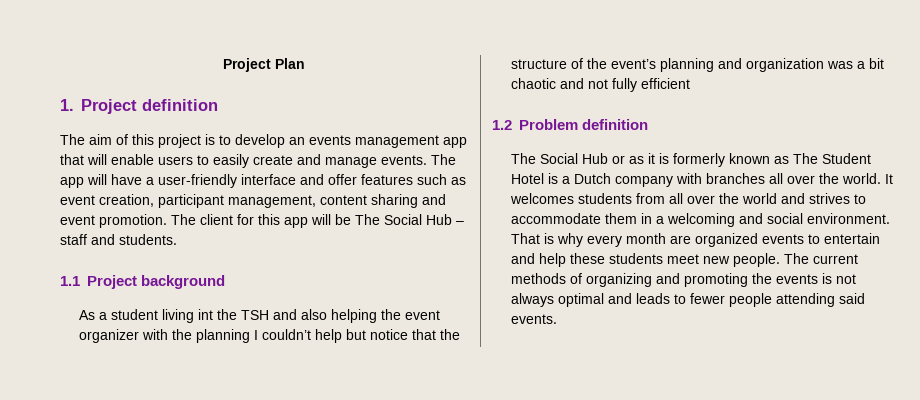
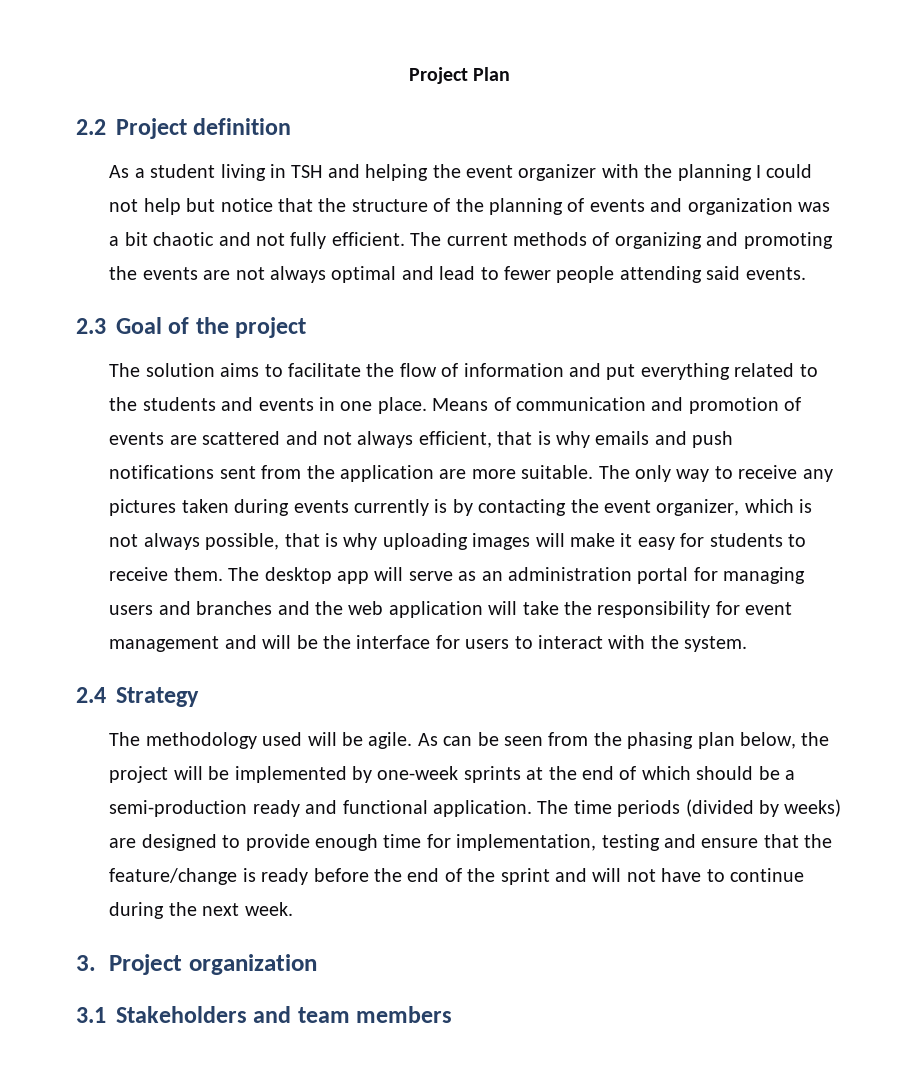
[60,99,74,111] 1. -> [76,119,106,135] 2.2
[60,134,467,148] [60,154,456,168] [60,174,466,188] [60,194,446,208] [60,214,464,228] [60,234,177,245] [60,275,226,289] // The aim of this project is to develop an events management app that will enable users to easily create and manage events. The app will have a user-friendly interface and offer features such as event creation, participant management, content sharing and event promotion. The client for this app will be The Social Hub – staff and students. // 1.1 Project background -> (292, 126) none
[197,309,237,320] int the -> [270,164,287,178] in
[300,309,327,320] also -> (360, 171) none
[261,329,311,340] couldn’t -> [766,164,813,178] [109,199,139,212] could not
[610,58,714,72] event’s planning -> [489,198,645,215] planning of events
[640,78,690,89] [492,119,649,130] [510,153,871,167] [510,173,893,187] [509,193,866,204] [510,213,890,227] [510,233,880,247] [510,253,780,267] efficient // 1.2 Problem definition // The Social Hub or as it is formerly known as The Student Hotel is a Dutch company with branches all over the world. It welcomes students from all over the world and strives to accommodate them in a welcoming and social environment. That is why every month are organized events to entertain and help these students meet new people. -> [331,232,405,246] efficient.
[821,273,832,284] is -> [203,270,231,280] are
[635,293,670,304] leads -> [439,266,476,280] lead
(557, 319) none -> [76,317,307,338] [109,363,818,380] [109,397,802,414] [109,431,734,448] [109,465,833,482] [109,499,813,516] [109,533,807,550] [109,567,806,584] [109,601,793,618] [109,635,748,652] [76,687,199,707] [109,732,830,749] [109,766,796,783] [109,799,842,817] [109,834,833,851] [109,868,805,885] [109,902,293,919] [76,954,318,975] [76,1006,453,1023] // 2.3 Goal of the project // The solution aims to facilitate the flow of information and put everything related to the students and events in one place. Means of communication and promotion of events are scattered and not always efficient, that is why emails and push notifications sent from the application are more suitable. The only way to receive any pictures taken during events currently is by contacting the event organizer, which is not always possible, that is why uploading images will make it easy for students to receive them. The desktop app will serve as an administration portal for managing users and branches and the web application will take the responsibility for event management and will be the interface for users to interact with the system. // 2.4 Strategy // The methodology used will be agile. As can be seen from the phasing plan below, the project will be implemented by one-week sprints at the end of which should be a semi-production ready and functional application. The time periods (divided by weeks) are designed to provide enough time for implementation, testing and ensure that the feature/change is ready before the end of the sprint and will not have to continue during the next week. // 3. Project organization // 3.1 Stakeholders and team members

